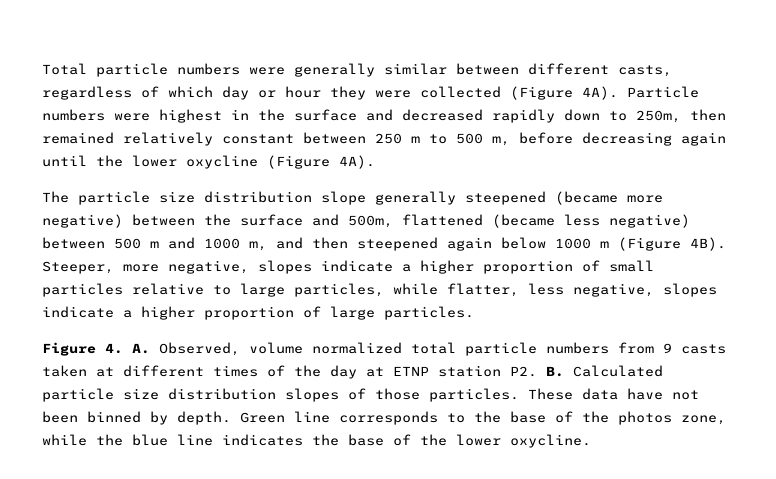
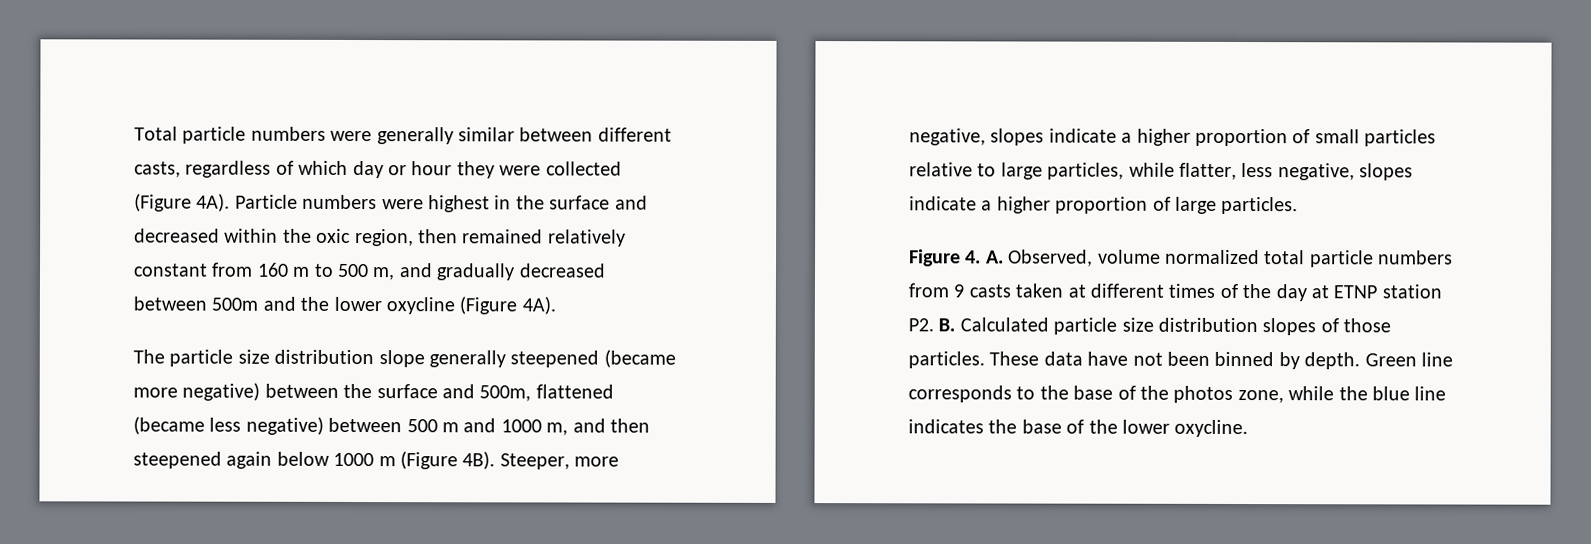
[492,109,681,123] rapidly down to 250m, -> [224,228,414,247] within the oxic region,
[303,132,402,144] between 250 -> [211,262,289,277] from 160
[519,132,726,146] [42,155,87,167] before decreasing again until -> [398,263,606,281] [133,296,296,311] and gradually decreased between 500m and

